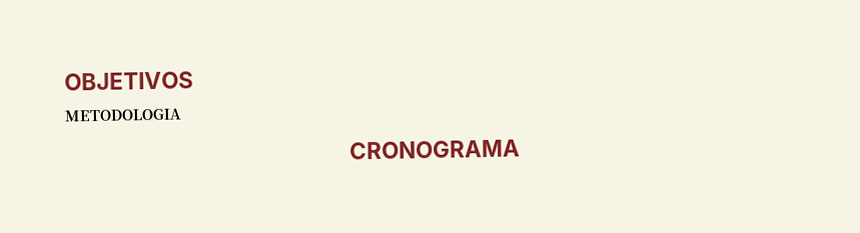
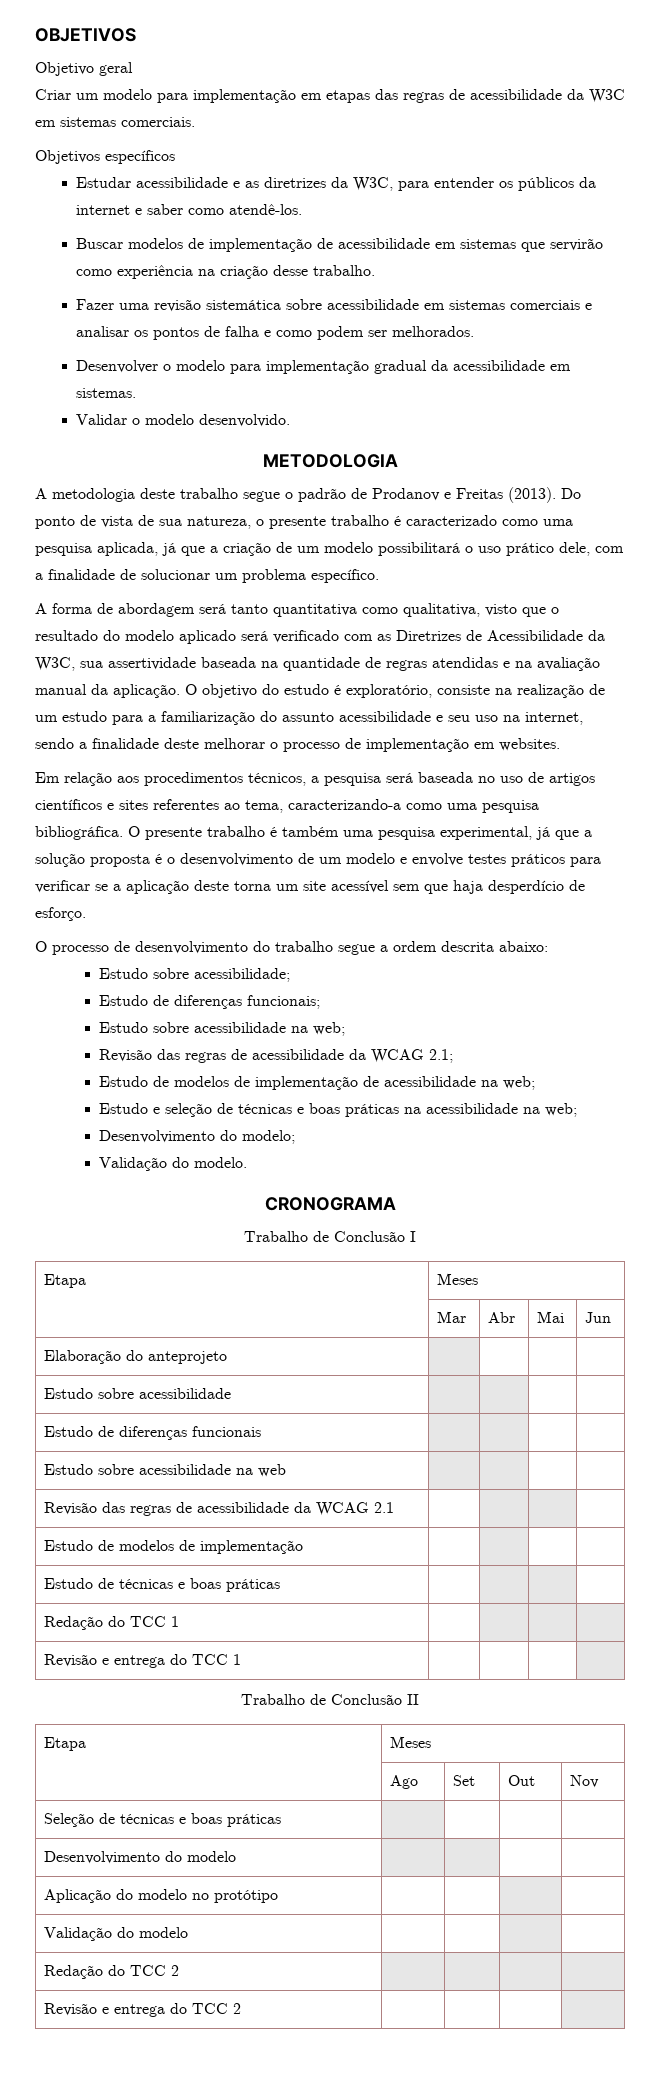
[64,108,182,122] [349,139,520,160] METODOLOGIA // CRONOGRAMA -> [35,62,133,76] [35,89,625,103] [35,117,195,127] [35,150,175,164] [75,177,596,191] [75,204,302,215] [75,238,603,252] [75,265,375,279] [75,299,592,312] [75,326,474,340] [75,360,571,374] [75,388,136,398] [75,414,290,427] [262,454,398,468] [35,487,581,503] [35,515,573,529] [35,542,624,556] [35,569,379,583] [35,603,559,617] [35,630,605,644] [35,657,600,671] [35,684,605,698] [35,711,583,725] [35,738,560,752] [35,772,595,786] [35,799,539,813] [35,826,592,840] [35,853,601,867] [35,880,585,894] [35,907,86,921] [35,941,548,955] [99,968,291,982] [99,995,321,1009] [99,1022,346,1036] [99,1049,454,1063] [99,1076,536,1090] [99,1103,578,1117] [99,1130,296,1144] [99,1157,248,1171] [264,1197,396,1211] [244,1231,416,1242] [43,1274,86,1288] [436,1273,478,1285] [436,1311,466,1323] [487,1312,515,1323] [536,1311,564,1323] [584,1312,611,1323] [43,1350,227,1364] [43,1388,231,1399] [43,1426,261,1440] [43,1464,286,1477] [43,1502,394,1516] [43,1540,303,1554] [43,1578,280,1592] [43,1616,179,1630] [43,1654,241,1668] [241,1694,419,1705] [43,1737,86,1751] [389,1736,431,1748] [389,1775,418,1789] [452,1775,475,1786] [507,1775,535,1786] [569,1775,599,1788] [43,1813,281,1827] [43,1851,236,1864] [43,1889,278,1903] [43,1927,188,1941] [43,1965,179,1979] [43,2003,241,2017] Objetivo geral // Criar um modelo para implementação em etapas das regras de acessibilidade da W3C em sistemas comerciais. // Objetivos específicos // Estudar acessibilidade e as diretrizes da W3C, para entender os públicos da internet e saber como atendê-los. // Buscar modelos de implementação de acessibilidade em sistemas que servirão como experiência na criação desse trabalho. // Fazer uma revisão sistemática sobre acessibilidade em sistemas comerciais e analisar os pontos de falha e como podem ser melhorados. // Desenvolver o modelo para implementação gradual da acessibilidade em sistemas. // Validar o modelo desenvolvido. // METODOLOGIA // A metodologia deste trabalho segue o padrão de Prodanov e Freitas (2013). Do ponto de vista de sua natureza, o presente trabalho é caracterizado como uma pesquisa aplicada, já que a criação de um modelo possibilitará o uso prático dele, com a finalidade de solucionar um problema específico. // A forma de abordagem será tanto quantitativa como qualitativa, visto que o resultado do modelo aplicado será verificado com as Diretrizes de Acessibilidade da W3C, sua assertividade baseada na quantidade de regras atendidas e na avaliação manual da aplicação. O objetivo do estudo é exploratório, consiste na realização de um estudo para a familiarização do assunto acessibilidade e seu uso na internet, sendo a finalidade deste melhorar o processo de implementação em websites. // Em relação aos procedimentos técnicos, a pesquisa será baseada no uso de artigos científicos e sites referentes ao tema, caracterizando-a como uma pesquisa bibliográfica. O presente trabalho é também uma pesquisa experimental, já que a solução proposta é o desenvolvimento de um modelo e envolve testes práticos para verificar se a aplicação deste torna um site acessível sem que haja desperdício de esforço. // O processo de desenvolvimento do trabalho segue a ordem descrita abaixo: // Estudo sobre acessibilidade; // Estudo de diferenças funcionais; // Estudo sobre acessibilidade na web; // Revisão das regras de acessibilidade da WCAG 2.1; // Estudo de modelos de implementação de acessibilidade na web; // Estudo e seleção de técnicas e boas práticas na acessibilidade na web; // Desenvolvimento do modelo; // Validação do modelo. // CRONOGRAMA // Trabalho de Conclusão I // Etapa | Meses // | Mar | Abr | Mai | Jun // Elaboração do anteprojeto | | | | // Estudo sobre acessibilidade | | | | // Estudo de diferenças funcionais | | | | // Estudo sobre acessibilidade na web | | | | // Revisão das regras de acessibilidade da WCAG 2.1 | | | | // Estudo de modelos de implementação | | | | // Estudo de técnicas e boas práticas | | | | // Redação do TCC 1 | | | | // Revisão e entrega do TCC 1 | | | | // Trabalho de Conclusão II // Etapa | Meses // | Ago | Set | Out | Nov // Seleção de técnicas e boas práticas | | | | // Desenvolvimento do modelo | | | | // Aplicação do modelo no protótipo | | | | // Validação do modelo | | | | // Redação do TCC 2 | | | | // Revisão e entrega do TCC 2 | | | |

